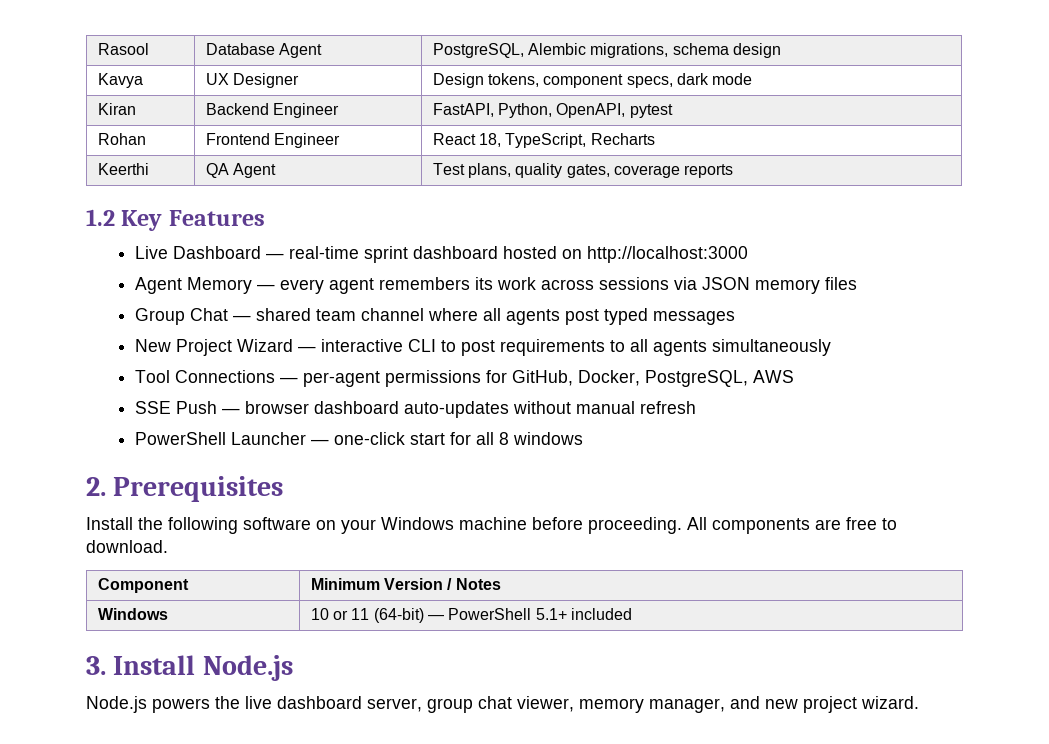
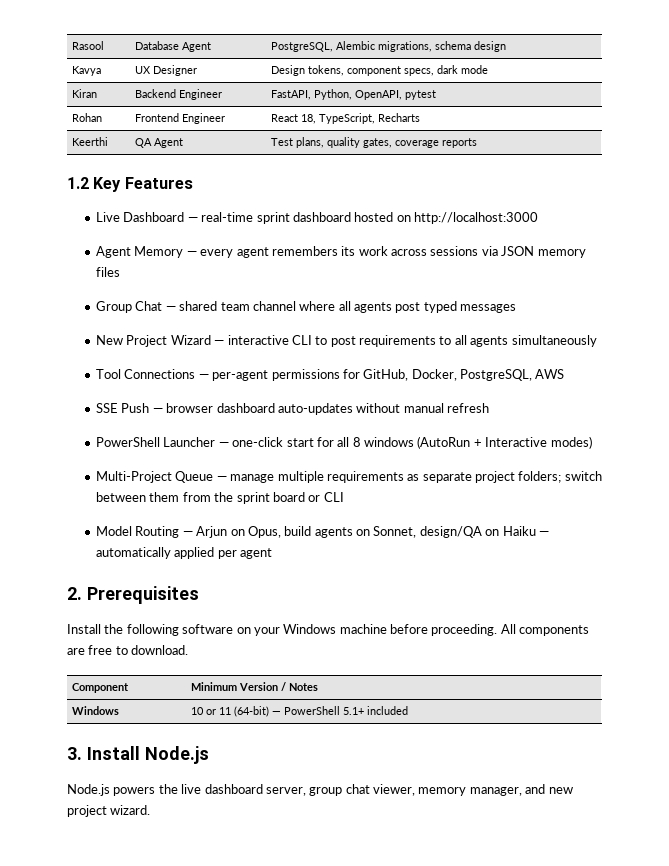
(583, 438) none -> [417,436,592,449] [96,471,602,483] [96,492,344,504] [96,526,549,538] [96,547,273,559] (AutoRun + Interactive modes) // Multi-Project Queue — manage multiple requirements as separate project folders; switch between them from the sprint board or CLI // Model Routing — Arjun on Opus, build agents on Sonnet, design/QA on Haiku — automatically applied per agent

